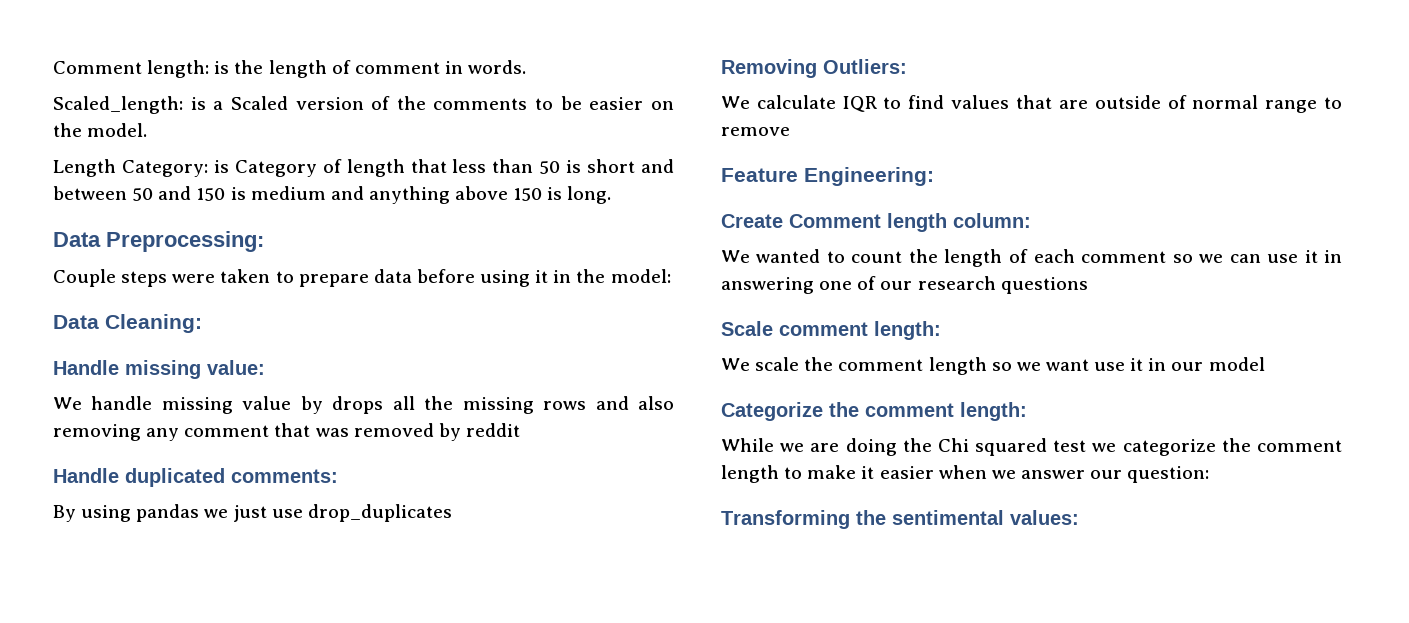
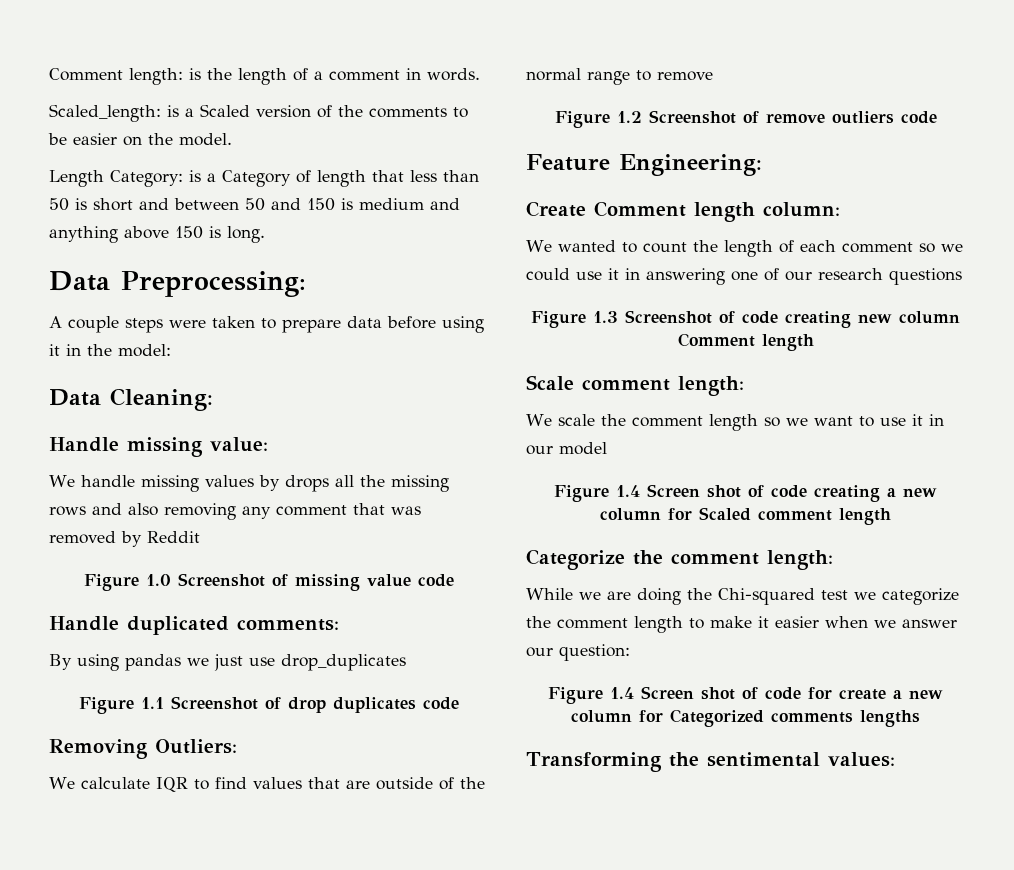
(351, 67) none -> [314,71,323,80] a
(229, 166) none -> [207,173,216,182] a
[53,269,116,287] Couple -> [49,316,119,333] A couple
[242,396,292,410] value -> [204,475,254,487] values
[465,423,520,437] reddit -> [147,531,200,543] [83,573,454,591] Reddit // Figure 1.0 Screenshot of missing value code
(452, 513) none -> [78,696,459,714] // Figure 1.1 Screenshot of drop duplicates code
(1187, 102) none -> [459,777,485,789] the
(790, 131) none -> [554,110,937,128] // Figure 1.2 Screenshot of remove outliers code
[1229,254,1261,263] can -> [526,268,570,281] could
(1088, 285) none -> [531,310,960,328] [677,333,814,351] // Figure 1.3 Screenshot of code creating new column Comment length
(1089, 365) none -> [858,416,874,427] to
(1265, 364) none -> [554,484,937,502] [600,507,891,525] // Figure 1.4 Screen shot of code creating a new column for Scaled comment length
[937,438,1048,456] Chi squared -> [718,588,815,605] Chi-squared
(1210, 474) none -> [548,686,943,704] [571,709,920,727] // Figure 1.4 Screen shot of code for create a new column for Categorized comments lengths

